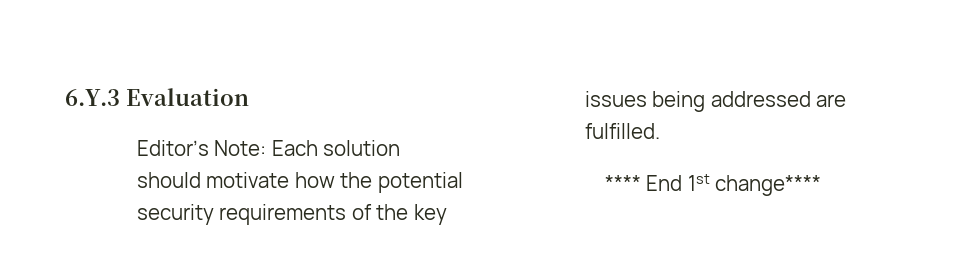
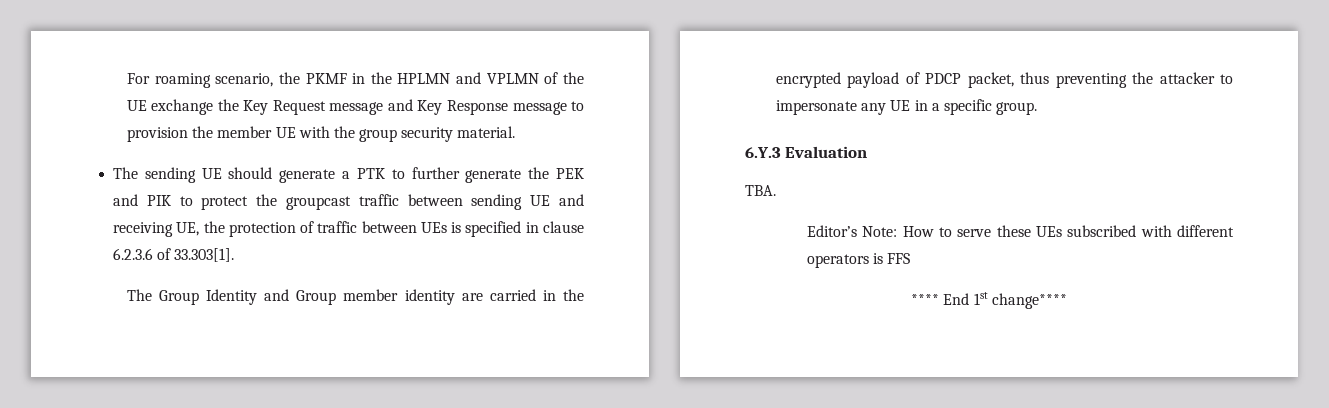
(65, 97) none -> [126,72,584,88] [126,99,584,115] [126,126,516,142] [113,167,584,183] [113,194,584,210] [113,221,584,237] [113,248,235,262] [126,289,584,305] [775,72,1233,88] [775,99,1038,115] For roaming scenario, the PKMF in the HPLMN and VPLMN of the UE exchange the Key Request message and Key Response message to provision the member UE with the group security material. // The sending UE should generate a PTK to further generate the PEK and PIK to protect the groupcast traffic between sending UE and receiving UE, the protection of traffic between UEs is specified in clause 6.2.3.6 of 33.303[1]. // The Group Identity and Group member identity are carried in the encrypted payload of PDCP packet, thus preventing the attacker to impersonate any UE in a specific group. //
(249, 97) none -> [745,185,776,196] // TBA.
[271,140,401,156] [136,172,463,193] [136,204,447,225] [584,91,847,112] [584,123,660,139] Each solution should motivate how the potential security requirements of the key issues being addressed are fulfilled. -> [902,225,1234,237] [806,253,911,268] How to serve these UEs subscribed with different operators is FFS

